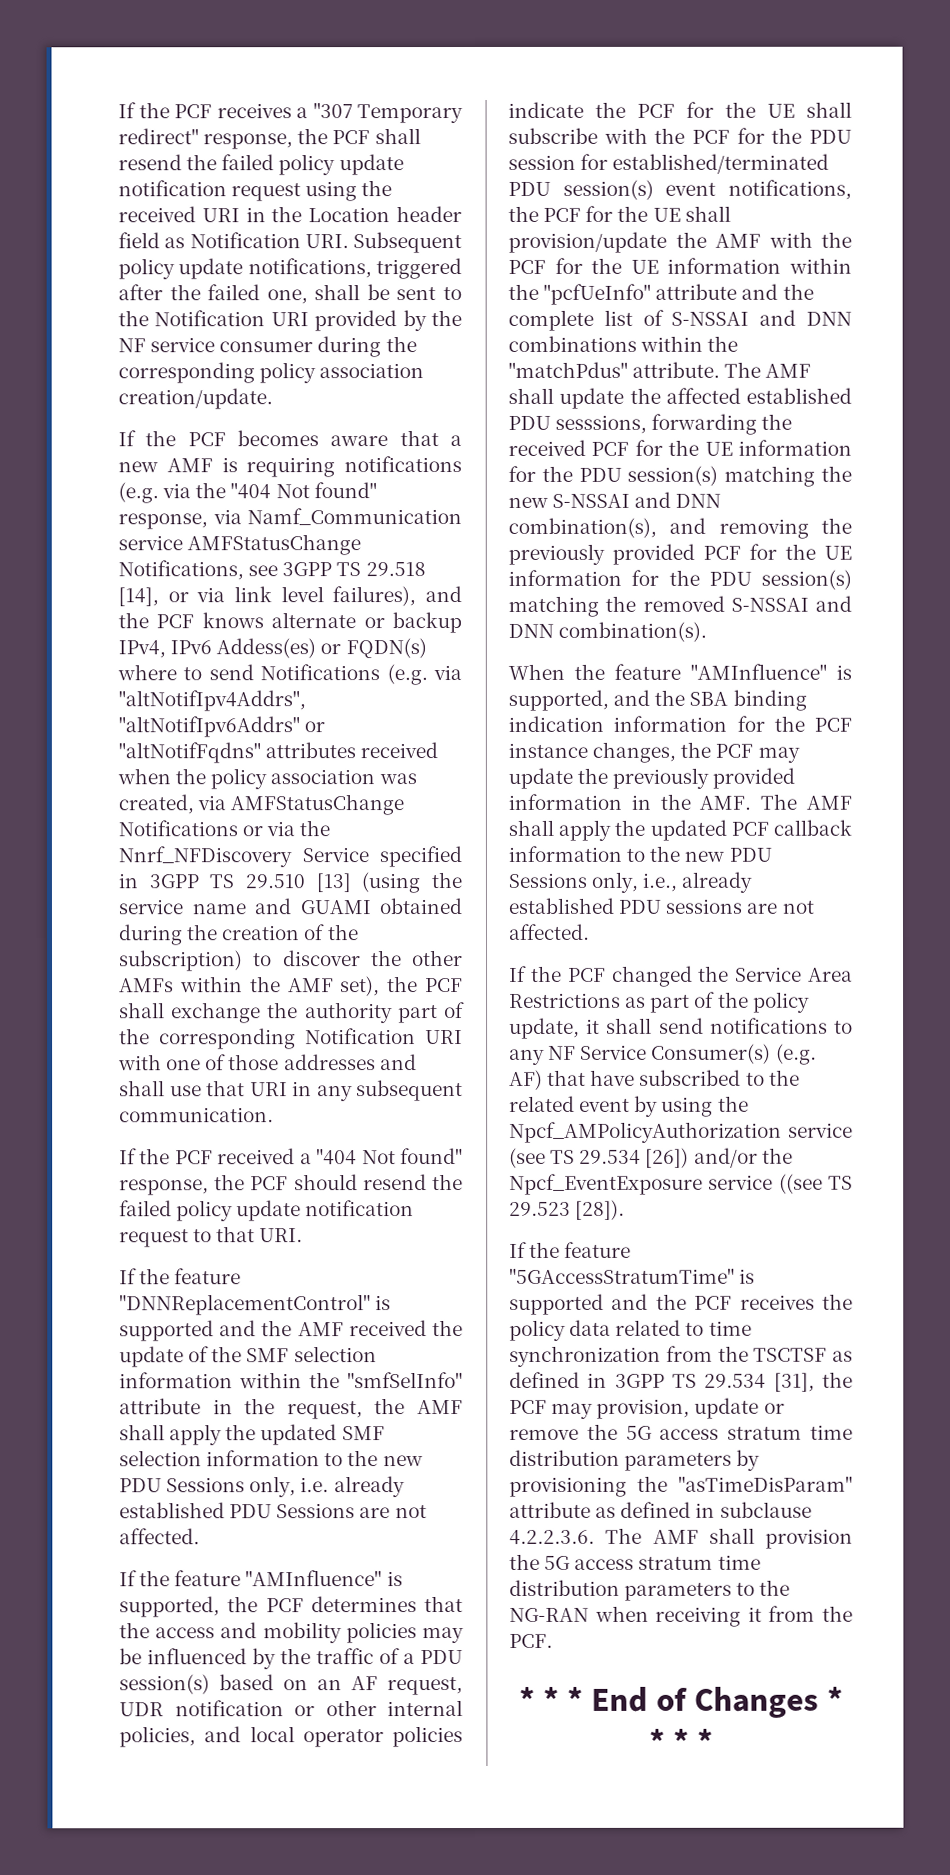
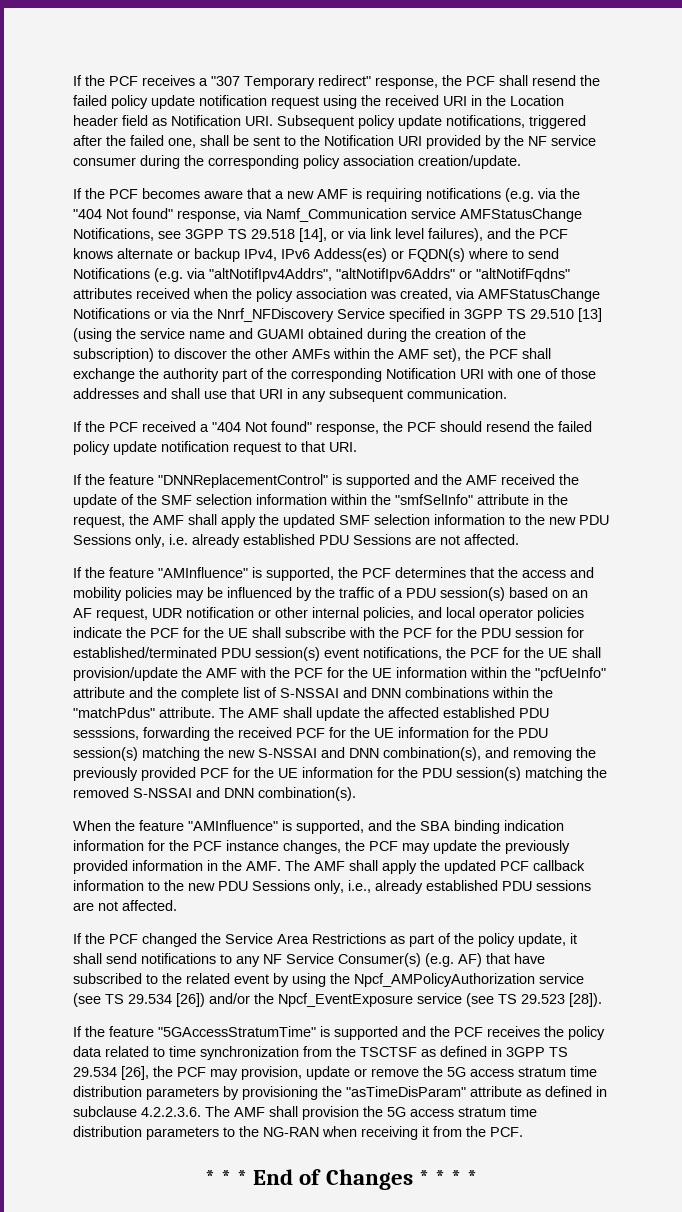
[778,1173,823,1194] ((see -> [466,993,494,1007] (see
[773,1372,815,1392] [31], -> [121,1066,149,1080] [26],

